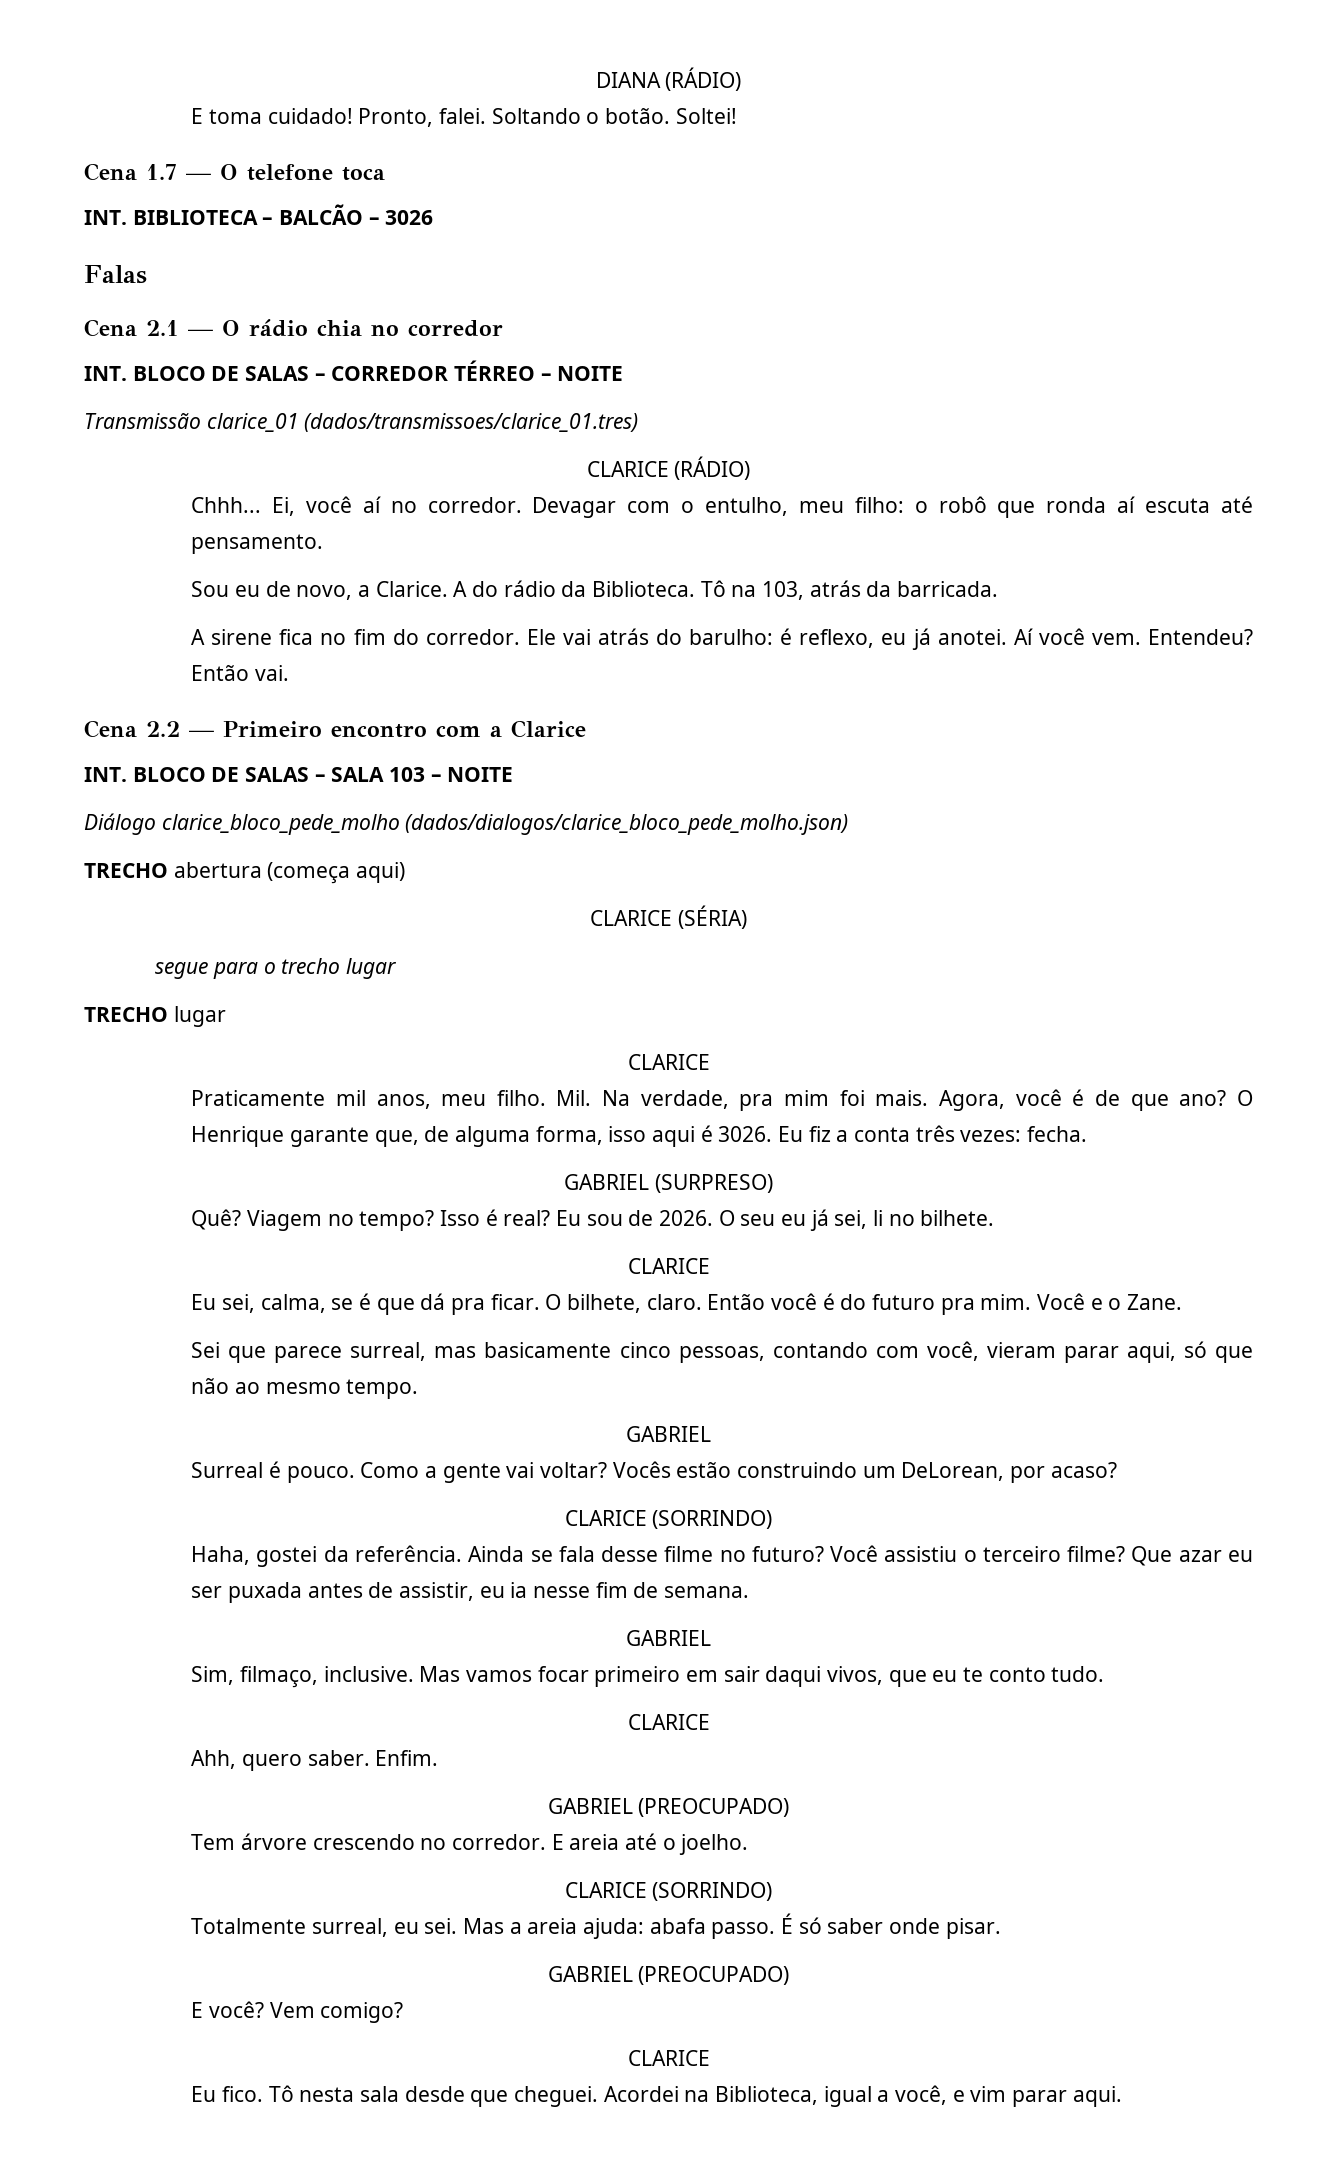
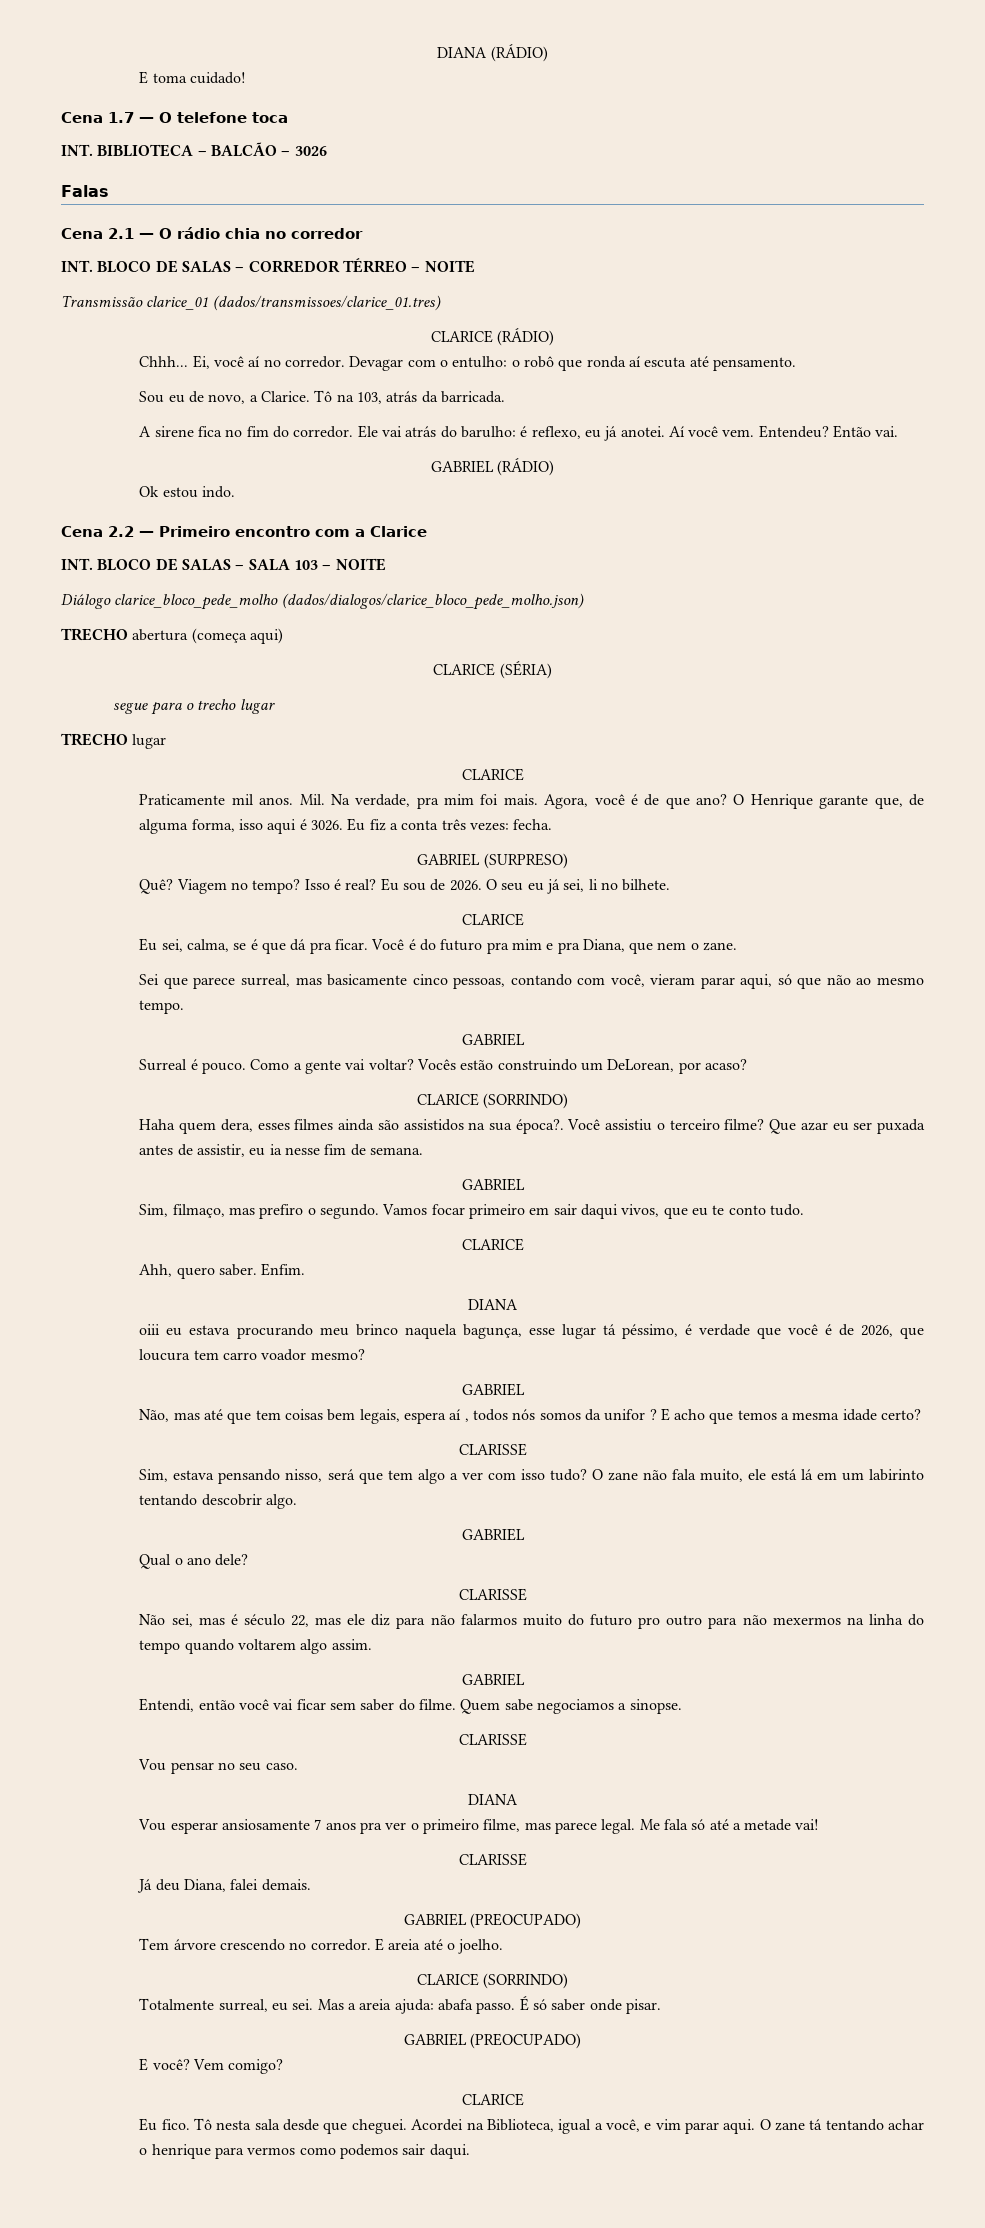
[358,108,737,127] Pronto, falei. Soltando o botão. Soltei! -> (247, 78) none
[705,497,904,516] entulho, meu filho: -> [452,356,508,368] entulho:
[453,580,695,597] A do rádio da Biblioteca. -> (310, 396) none
(289, 673) none -> [430,458,555,476] [139,486,236,498] // GABRIEL (RÁDIO) // Ok estou indo.
[376,1090,546,1109] anos, meu filho. -> [259,797,294,805] anos.
[545,1293,1182,1315] O bilhete, claro. Então você é do futuro pra mim. Você e o Zane. -> [371,939,738,954] Você é do futuro pra mim e pra Diana, que nem o zane.
[191,1545,824,1567] Haha, gostei da referência. Ainda se fala desse filme no futuro? -> [139,1119,564,1134] Haha quem dera, esses filmes ainda são assistidos na sua época?.
[323,1666,532,1682] inclusive. Mas vamos -> [229,1204,428,1219] mas prefiro o segundo. Vamos
(439, 1758) none -> [468,1299,518,1310] [139,1324,924,1339] [139,1349,365,1361] [461,1383,525,1396] [139,1408,922,1424] [458,1443,527,1456] [139,1469,924,1484] [139,1494,298,1509] [461,1528,525,1541] [139,1554,249,1569] [458,1588,527,1601] [139,1614,925,1629] [139,1639,372,1654] [461,1673,525,1686] [139,1698,682,1714] [458,1733,527,1746] [138,1759,298,1774] [468,1794,518,1805] [138,1819,820,1834] [458,1853,527,1866] [137,1879,311,1893] // DIANA // oiii eu estava procurando meu brinco naquela bagunça, esse lugar tá péssimo, é verdade que você é de 2026, que loucura tem carro voador mesmo? // GABRIEL // Não, mas até que tem coisas bem legais, espera aí , todos nós somos da unifor ? E acho que temos a mesma idade certo? // CLARISSE // Sim, estava pensando nisso, será que tem algo a ver com isso tudo? O zane não fala muito, ele está lá em um labirinto tentando descobrir algo. // GABRIEL // Qual o ano dele? // CLARISSE // Não sei, mas é século 22, mas ele diz para não falarmos muito do futuro pro outro para não mexermos na linha do tempo quando voltarem algo assim. // GABRIEL // Entendi, então você vai ficar sem saber do filme. Quem sabe negociamos a sinopse. // CLARISSE // Vou pensar no seu caso. // DIANA // Vou esperar ansiosamente 7 anos pra ver o primeiro filme, mas parece legal. Me fala só até a metade vai! // CLARISSE // Já deu Diana, falei demais.
(1122, 2096) none -> [759,2119,925,2131] [139,2144,470,2159] O zane tá tentando achar o henrique para vermos como podemos sair daqui.

